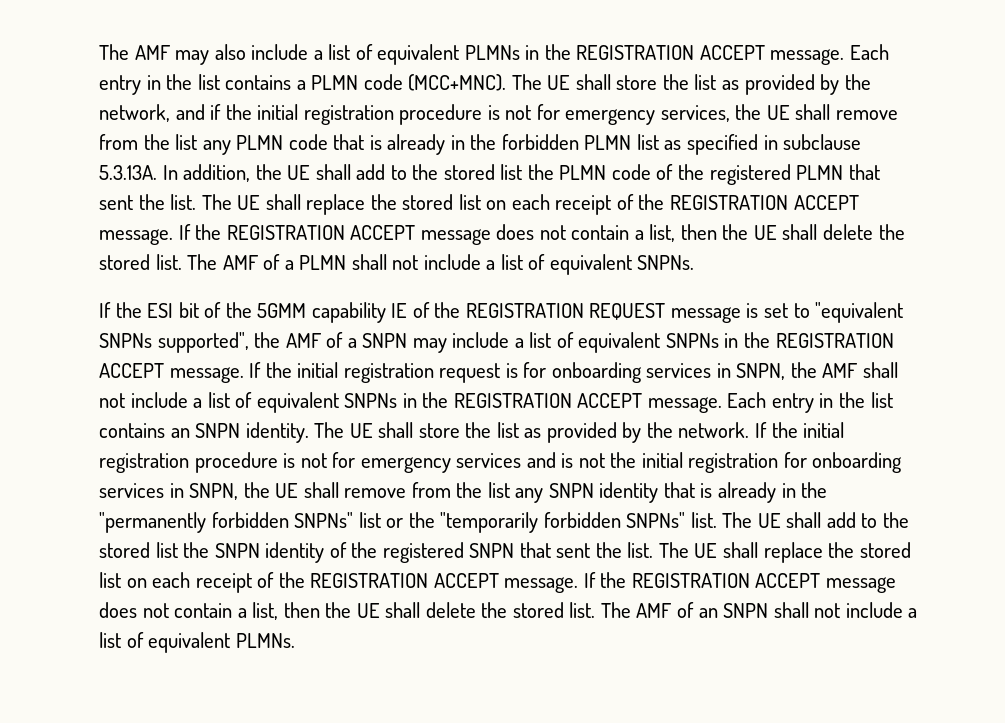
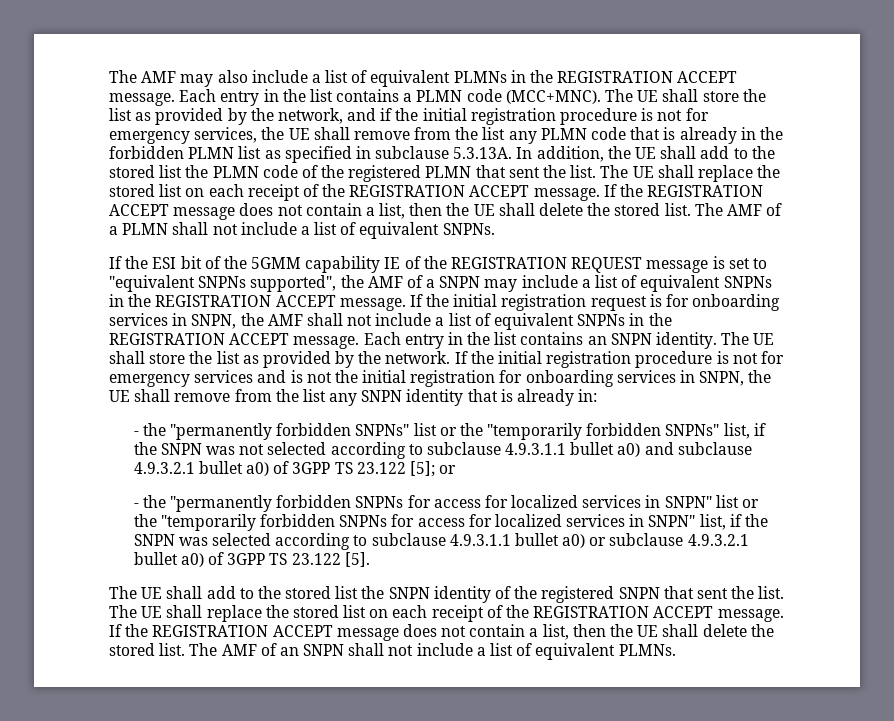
[781,483,796,498] in -> [578,389,598,402] [133,431,139,436] in: // -
[690,512,717,528] list. -> [723,423,766,439] [133,442,752,459] [133,461,457,477] [133,495,760,512] [133,514,769,531] [133,533,749,550] [133,552,370,567] list, if the SNPN was not selected according to subclause 4.9.3.1.1 bullet a0) and subclause 4.9.3.2.1 bullet a0) of 3GPP TS 23.122 [5]; or // - the "permanently forbidden SNPNs for access for localized services in SNPN" list or the "temporarily forbidden SNPNs for access for localized services in SNPN" list, if the SNPN was selected according to subclause 4.9.3.1.1 bullet a0) or subclause 4.9.3.2.1 bullet a0) of 3GPP TS 23.122 [5]. //

